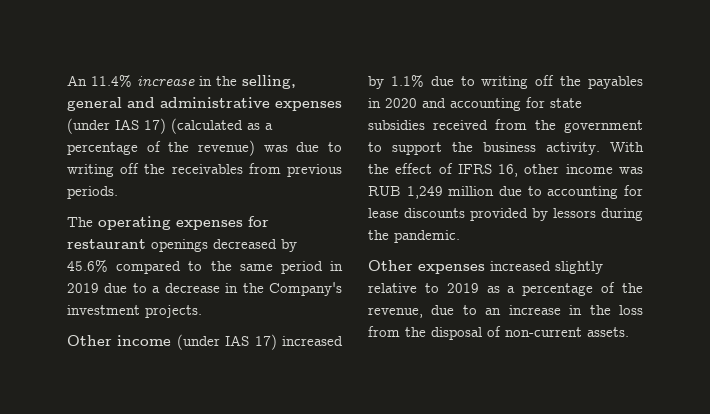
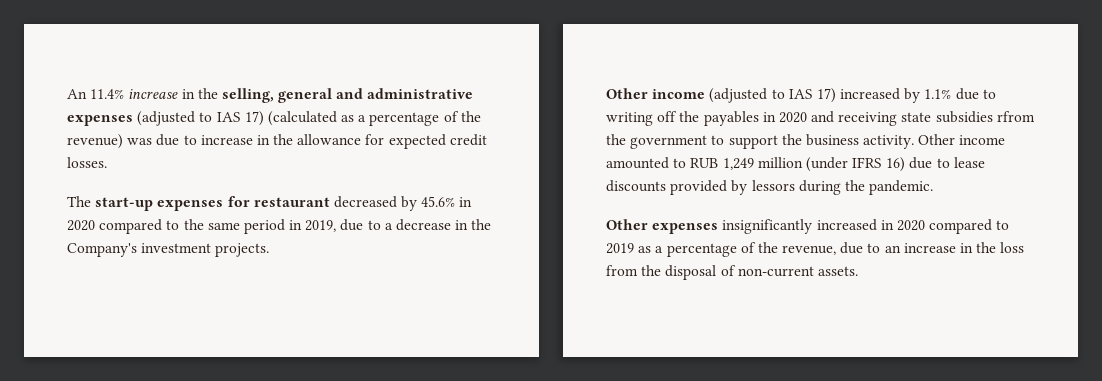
[67,118,110,134] (under -> [137,111,213,126] (adjusted to
[67,163,342,177] [67,186,118,199] writing off the receivables from previous periods. -> [200,134,487,149] [67,157,107,168] increase in the allowance for expected credit losses.
[98,216,171,230] operating -> [95,197,154,211] start-up
[151,239,208,252] openings -> (330, 202) none
(108, 265) none -> [459,197,473,207] [67,220,95,231] in 2020
[67,283,99,293] 2019 -> [305,220,337,232] 2019,
[176,334,220,350] (under -> [709,88,785,103] (adjusted to
[450,97,582,111] [368,119,527,130] accounting for state subsidies received from -> [838,111,1035,126] receiving state subsidies rfrom
[610,142,644,152] [368,163,643,177] [368,185,643,199] With the effect of IFRS 16, other income was RUB 1,249 million due to accounting for -> [918,134,1006,145] [606,157,950,172] Other income amounted to RUB 1,249 million (under IFRS 16) due to
[490,261,603,274] [368,283,417,293] increased slightly relative -> [722,219,993,234] insignificantly increased in 2020 compared

